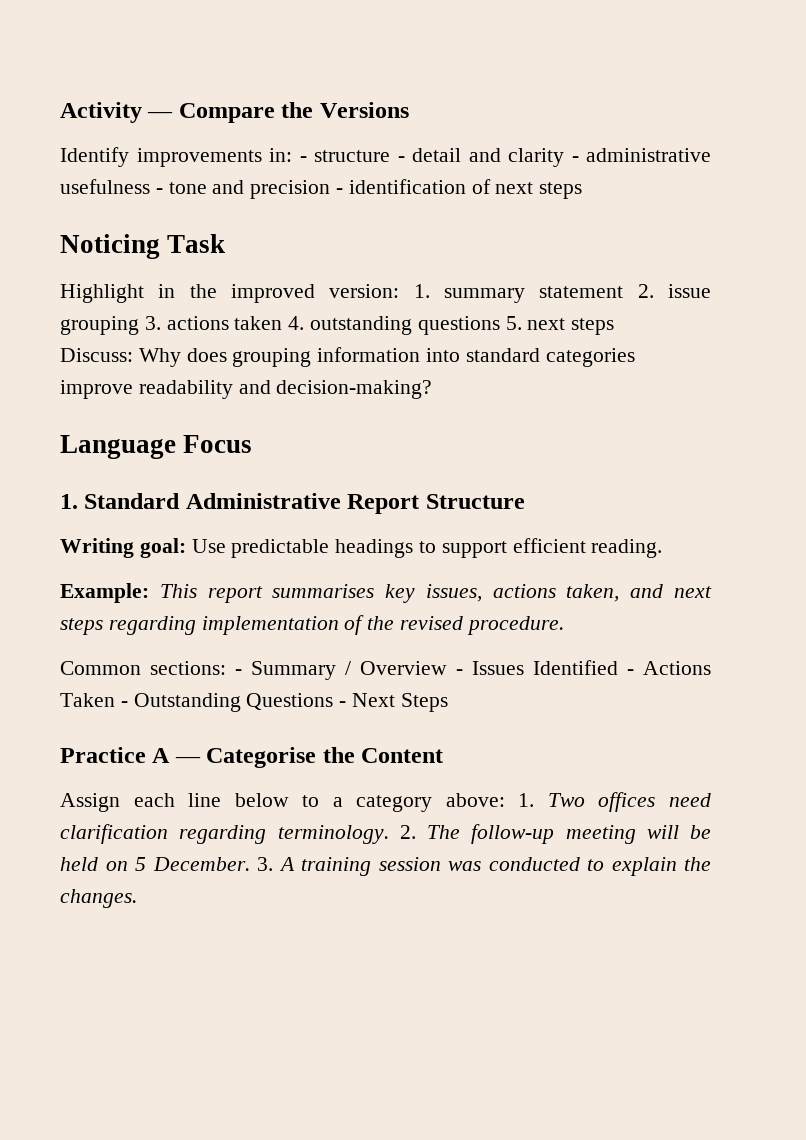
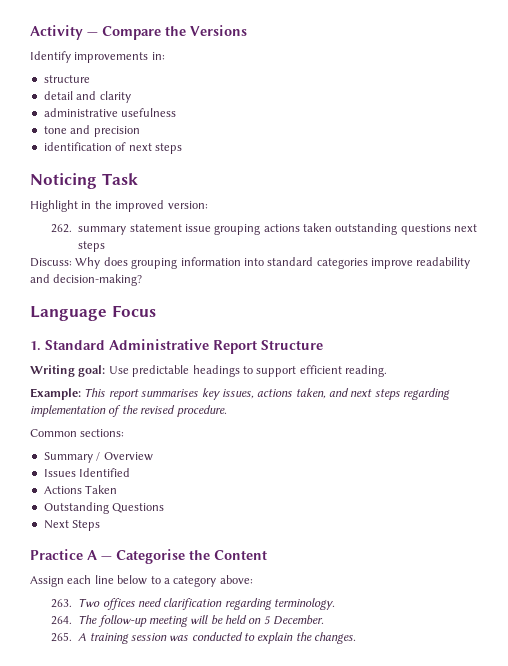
[299,156,307,162] - -> (165, 56) //
[397,156,405,162] - -> (90, 79) //
[571,156,579,162] - -> (131, 97) //
[155,188,163,194] - -> (177, 112) //
[336,188,344,194] - -> (140, 131) //
[413,284,430,298] 1. -> [50,224,72,233] // 262.
[637,284,654,298] 2. -> (182, 228) none
[144,316,161,330] 3. -> (261, 229) none
[288,316,305,330] 4. -> (333, 227) none
[505,316,522,330] 5. -> (451, 229) none
[235,669,242,675] - -> (125, 433) //
[456,669,463,675] - -> (153, 456) //
[627,669,634,675] - -> (131, 472) //
[120,701,128,707] - -> (118, 489) //
[339,701,347,707] - -> (165, 508) //
[518,793,535,807] 1. -> [50,599,72,608] // 263.
[399,825,416,839] 2. -> [50,616,72,625] // 264.
[257,857,273,871] 3. -> [50,632,72,642] // 265.

